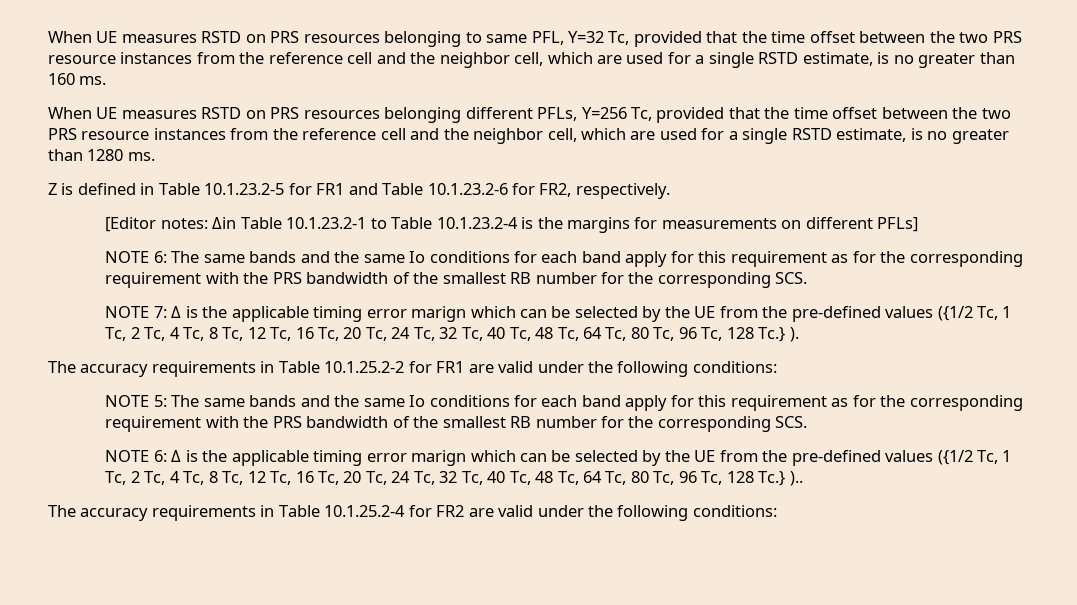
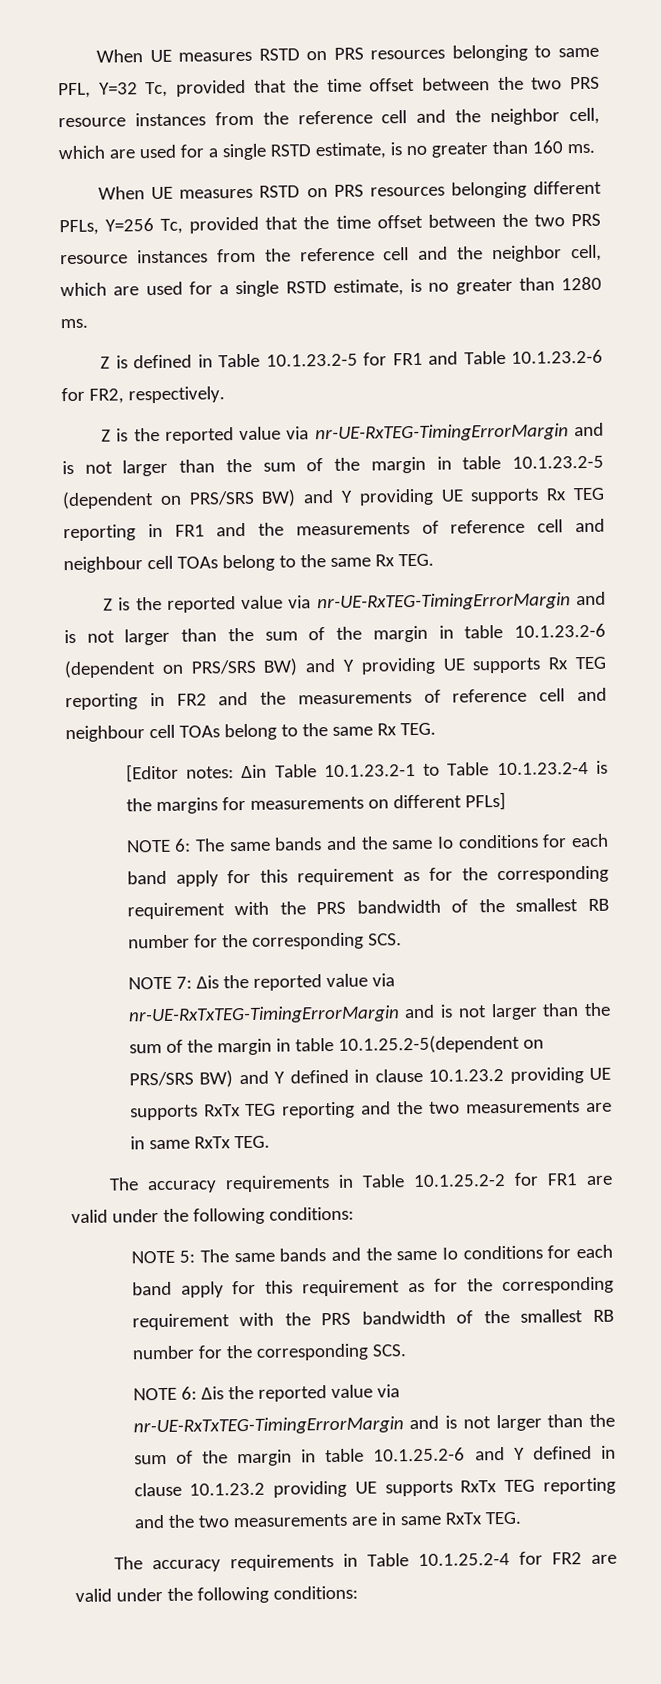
(670, 191) none -> [101,422,604,444] [62,455,605,477] [62,487,606,510] [63,518,605,542] [63,553,434,574] [103,591,606,613] [64,623,607,646] [64,656,607,679] [65,687,607,711] [65,722,436,743] // Z is the reported value via nr-UE-RxTEG-TimingErrorMargin and is not larger than the sum of the margin in table 10.1.23.2-5 (dependent on PRS/SRS BW) and Y providing UE supports Rx TEG reporting in FR1 and the measurements of reference cell and neighbour cell TOAs belong to the same Rx TEG. // Z is the reported value via nr-UE-RxTEG-TimingErrorMargin and is not larger than the sum of the margin in table 10.1.23.2-6 (dependent on PRS/SRS BW) and Y providing UE supports Rx TEG reporting in FR2 and the measurements of reference cell and neighbour cell TOAs belong to the same Rx TEG.
[171,306,1012,322] [105,327,799,342] Δ is the applicable timing error marign which can be selected by the UE from the pre-defined values ({1/2 Tc, 1 Tc, 2 Tc, 4 Tc, 8 Tc, 12 Tc, 16 Tc, 20 Tc, 24 Tc, 32 Tc, 40 Tc, 48 Tc, 64 Tc, 80 Tc, 96 Tc, 128 Tc.} ). -> [195,973,395,991] [127,1002,611,1025] [128,1034,544,1056] [128,1067,611,1088] [129,1100,612,1121] [129,1135,270,1150] Δis the reported value via nr-UE-RxTxTEG-TimingErrorMargin and is not larger than the sum of the margin in table 10.1.25.2-5(dependent on PRS/SRS BW) and Y defined in clause 10.1.23.2 providing UE supports RxTx TEG reporting and the two measurements are in same RxTx TEG.
[171,450,1012,466] [105,471,803,486] Δ is the applicable timing error marign which can be selected by the UE from the pre-defined values ({1/2 Tc, 1 Tc, 2 Tc, 4 Tc, 8 Tc, 12 Tc, 16 Tc, 20 Tc, 24 Tc, 32 Tc, 40 Tc, 48 Tc, 64 Tc, 80 Tc, 96 Tc, 128 Tc.} ).. -> [200,1384,400,1402] [132,1413,615,1436] [133,1445,616,1467] [133,1477,616,1498] [133,1511,521,1529] Δis the reported value via nr-UE-RxTxTEG-TimingErrorMargin and is not larger than the sum of the margin in table 10.1.25.2-6 and Y defined in clause 10.1.23.2 providing UE supports RxTx TEG reporting and the two measurements are in same RxTx TEG.

